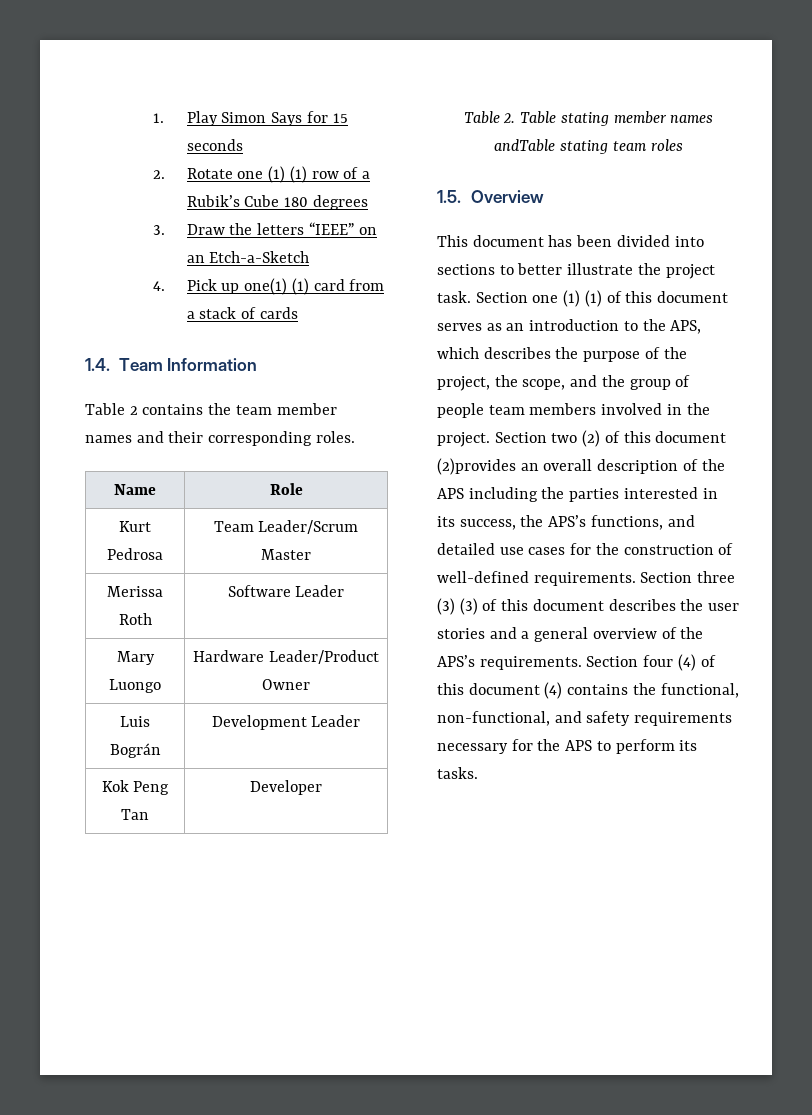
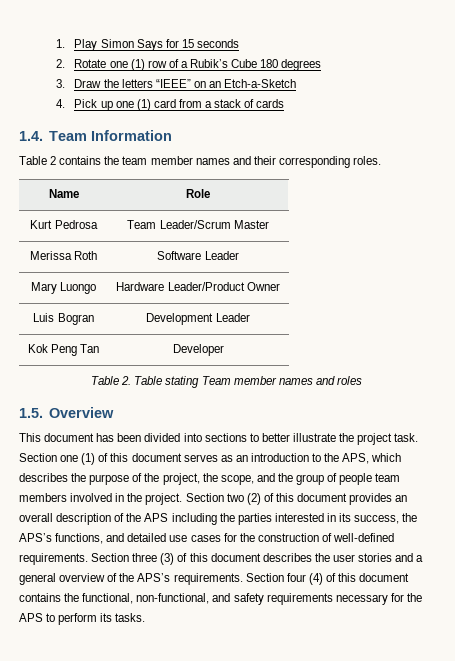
[289,166,307,183] (1) -> (145, 65) none
[244,278,288,295] one(1) -> [115,101,134,108] one
[109,743,161,758] Bográn -> [57,313,94,325] Bogran
[613,111,714,124] [494,139,647,154] member names andTable stating team -> [201,376,335,385] Team member names and
[584,290,602,307] (1) -> (96, 459) none
[437,458,516,475] (2)provides -> [349,493,393,505] provides
[459,598,478,615] (3) -> (175, 559) none
[544,682,563,699] (4) -> (410, 577) none

